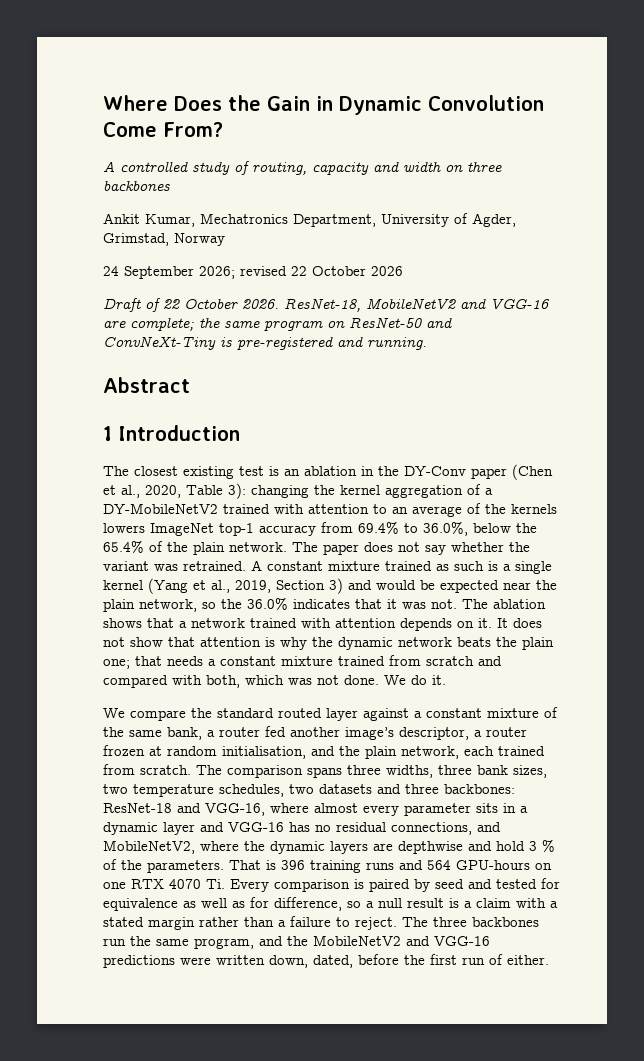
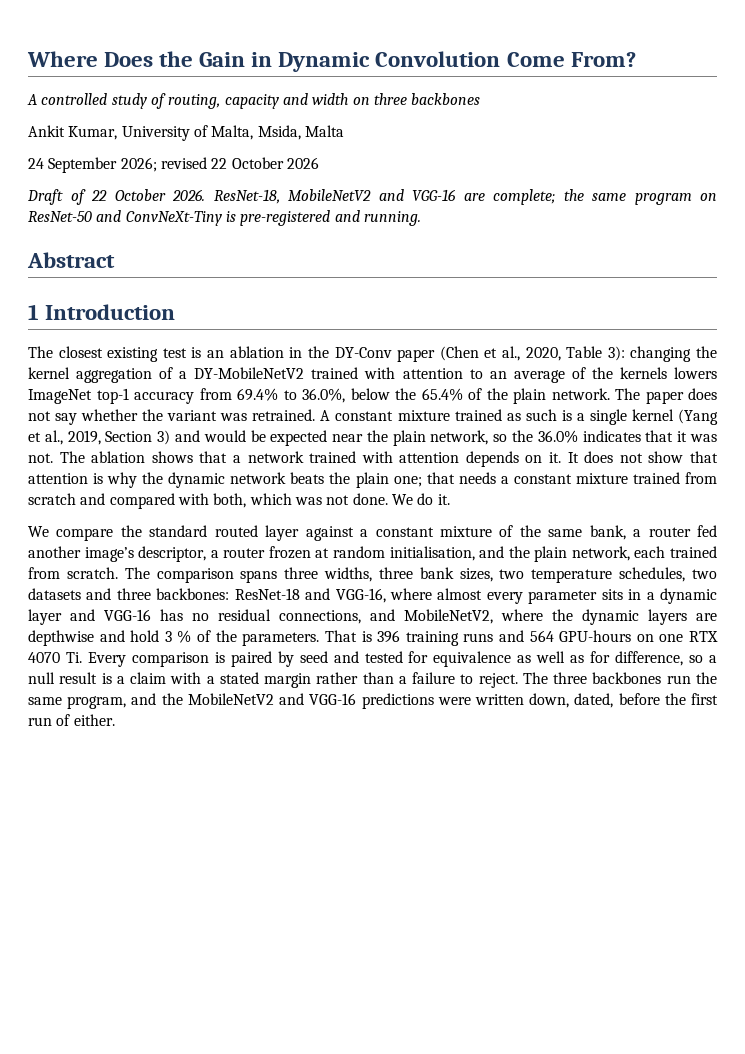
[200,213,516,227] [103,233,225,246] Mechatronics Department, University of Agder, Grimstad, Norway -> [121,125,344,141] University of Malta, Msida, Malta

